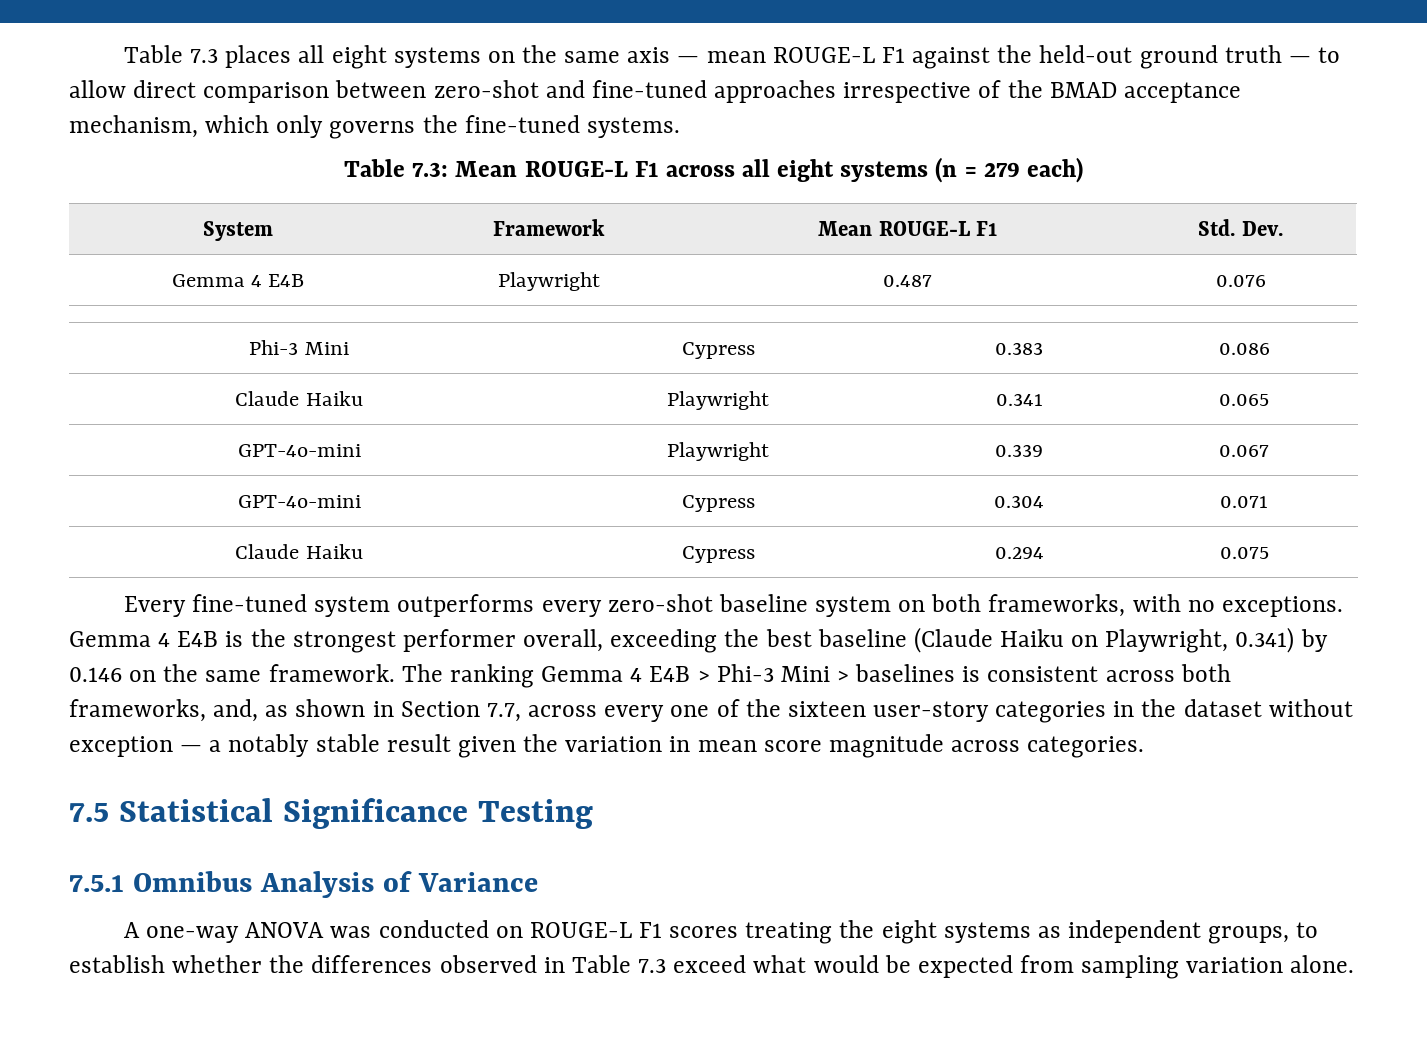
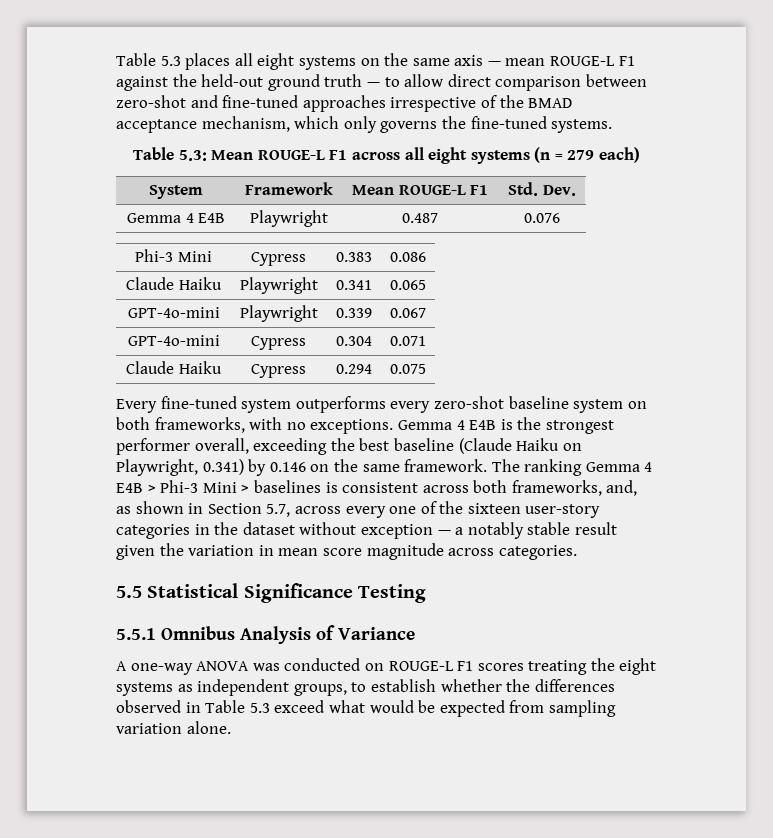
[123,45,219,63] Table 7.3 -> [116,53,181,66] Table 5.3
[412,162,449,177] 7.3: -> [178,150,207,161] 5.3:
[486,703,521,722] 7.7, -> [266,504,291,517] 5.7,
[69,803,109,822] 7.5 -> [116,586,142,598] 5.5
[69,875,124,892] 7.5.1 -> [116,628,156,640] 5.5.1
[638,959,667,973] 7.3 -> [249,703,270,713] 5.3

